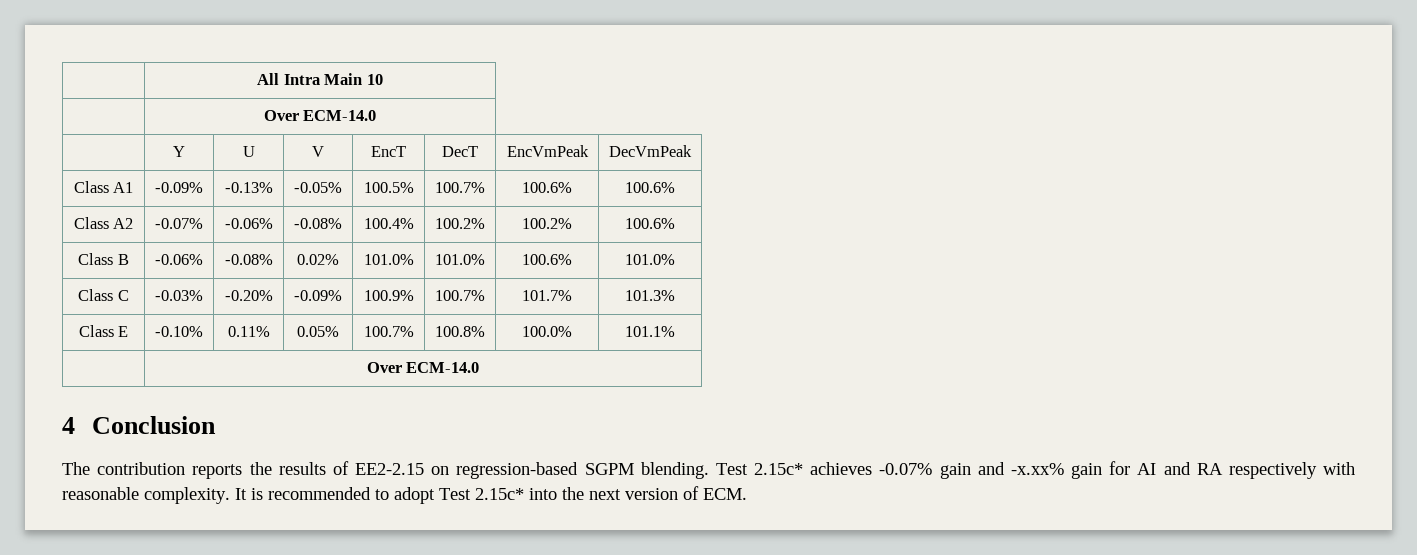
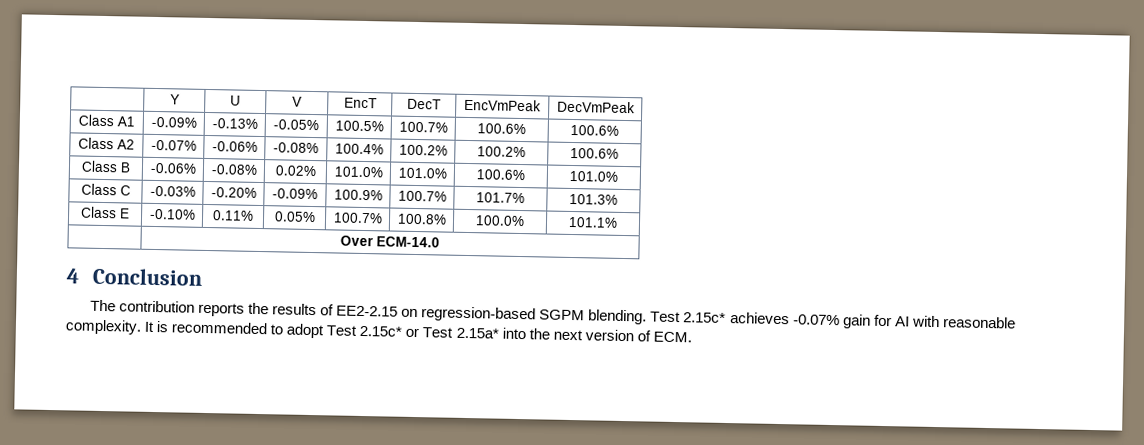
[257,73,383,85] [263,110,377,121] | All Intra Main 10 // | Over ECM-14.0 // -> (169, 99) none
[977,461,1317,479] and -x.xx% gain for AI and RA respectively -> [873,314,910,327] for AI
(524, 494) none -> [405,327,499,339] or Test 2.15a*

